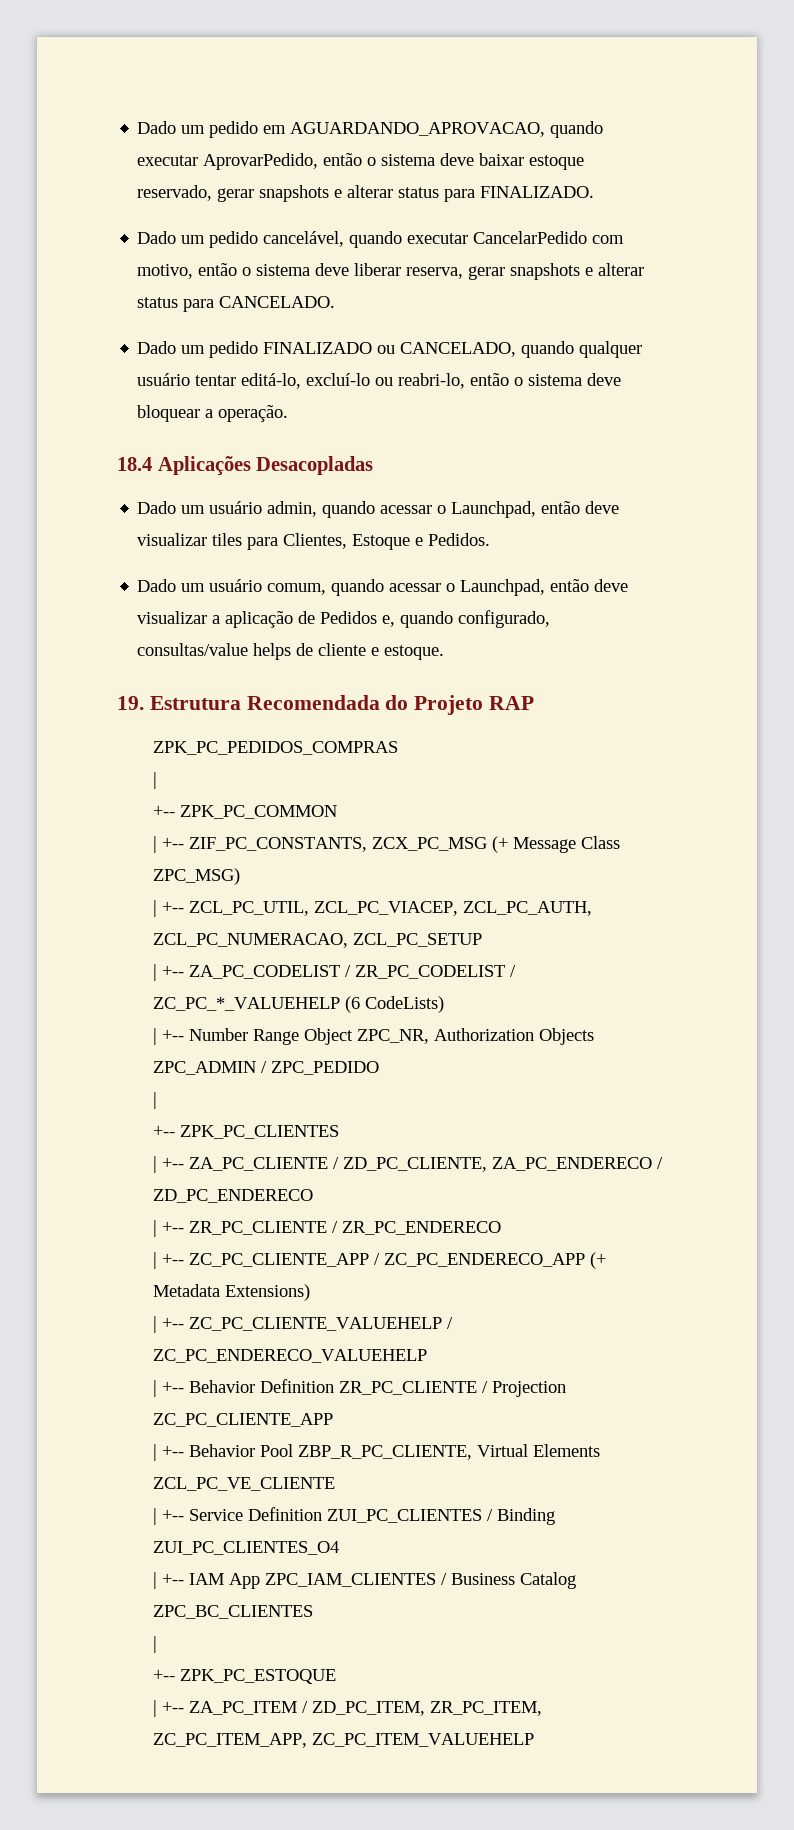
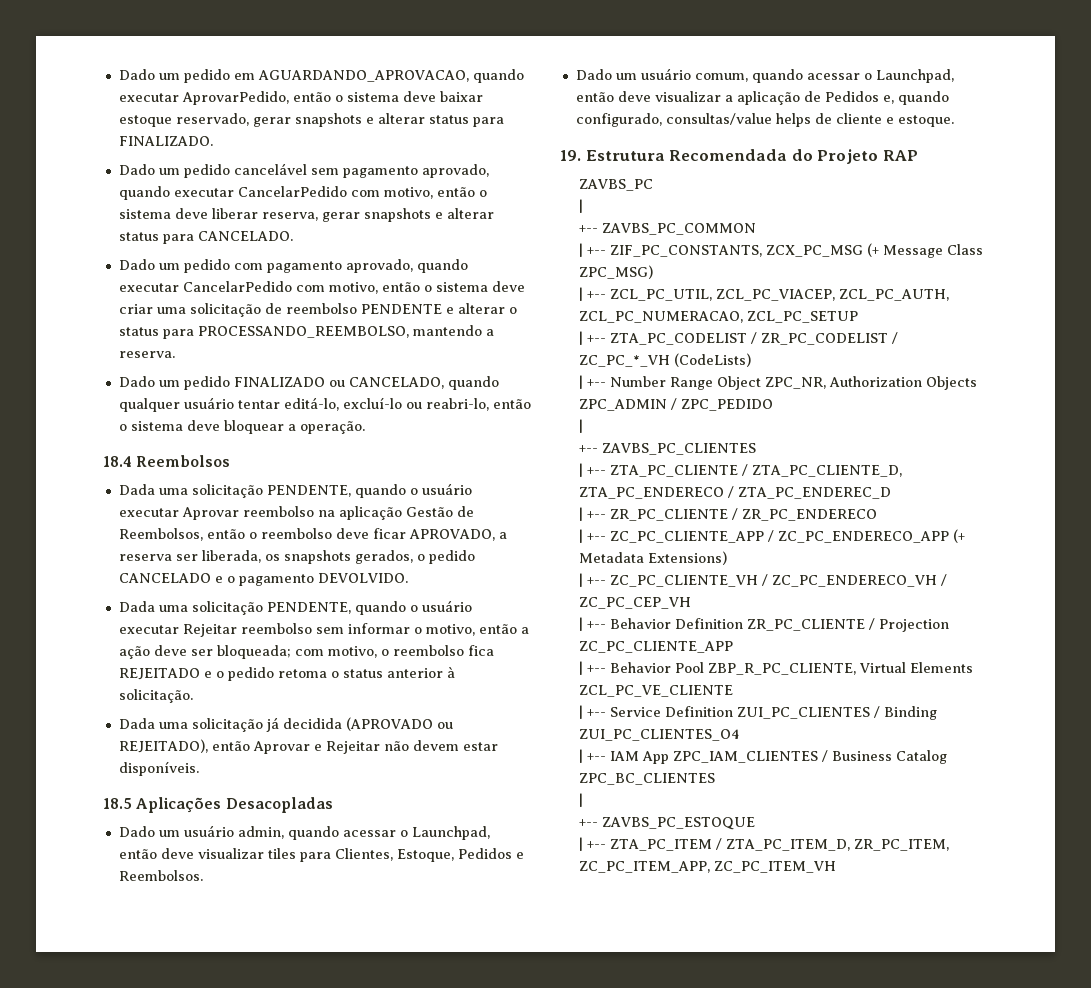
[263,231,345,247] cancelável, -> [233,163,489,178] cancelável sem pagamento aprovado,
(336, 302) none -> [118,259,468,273] [118,281,525,294] [118,303,517,317] [118,325,494,339] [118,351,175,358] // Dado um pedido com pagamento aprovado, quando executar CancelarPedido com motivo, então o sistema deve criar uma solicitação de reembolso PENDENTE e alterar o status para PROCESSANDO_REEMBOLSO, mantendo a reserva.
(152, 464) none -> [136,455,231,467] [118,483,472,498] [118,506,474,520] [118,528,507,541] [118,550,475,564] [118,573,408,586] [118,600,472,615] [118,623,529,637] [118,645,494,659] [118,666,455,681] [118,689,193,703] [118,717,453,732] [118,739,498,754] [118,761,199,776] [103,798,132,809] Reembolsos // Dada uma solicitação PENDENTE, quando o usuário executar Aprovar reembolso na aplicação Gestão de Reembolsos, então o reembolso deve ficar APROVADO, a reserva ser liberada, os snapshots gerados, o pedido CANCELADO e o pagamento DEVOLVIDO. // Dada uma solicitação PENDENTE, quando o usuário executar Rejeitar reembolso sem informar o motivo, então a ação deve ser bloqueada; com motivo, o reembolso fica REJEITADO e o pedido retoma o status anterior à solicitação. // Dada uma solicitação já decidida (APROVADO ou REJEITADO), então Aprovar e Rejeitar não devem estar disponíveis. // 18.5
[352,533,491,550] Estoque e Pedidos. -> [396,848,524,862] [118,870,203,881] Estoque, Pedidos e Reembolsos.
[153,741,399,755] [153,772,158,789] [153,805,338,819] ZPK_PC_PEDIDOS_COMPRAS // | // +-- ZPK_PC_COMMON -> [578,179,653,191] [578,199,583,213] [578,223,756,235] ZAVBS_PC // | // +-- ZAVBS_PC_COMMON
[189,965,341,979] ZA_PC_CODELIST -> [609,333,747,345] ZTA_PC_CODELIST
[153,996,445,1013] ZC_PC_*_VALUEHELP (6 CodeLists) -> [578,353,751,367] ZC_PC_*_VH (CodeLists)
[180,1125,340,1139] [153,1156,664,1173] [153,1189,314,1203] ZPK_PC_CLIENTES // | +-- ZA_PC_CLIENTE / ZD_PC_CLIENTE, ZA_PC_ENDERECO / ZD_PC_ENDERECO -> [601,443,756,455] [578,463,902,477] [578,486,891,499] ZAVBS_PC_CLIENTES // | +-- ZTA_PC_CLIENTE / ZTA_PC_CLIENTE_D, ZTA_PC_ENDERECO / ZTA_PC_ENDEREC_D
[189,1317,454,1331] [153,1349,428,1363] ZC_PC_CLIENTE_VALUEHELP / ZC_PC_ENDERECO_VALUEHELP -> [609,574,947,587] [578,597,691,609] ZC_PC_CLIENTE_VH / ZC_PC_ENDERECO_VH / ZC_PC_CEP_VH
[180,1669,337,1684] [153,1700,426,1717] ZPK_PC_ESTOQUE // | +-- ZA_PC_ITEM / ZD_PC_ITEM, -> [601,817,755,830] [578,837,850,851] ZAVBS_PC_ESTOQUE // | +-- ZTA_PC_ITEM / ZTA_PC_ITEM_D,
[312,1733,535,1747] ZC_PC_ITEM_VALUEHELP -> [713,861,836,873] ZC_PC_ITEM_VH

